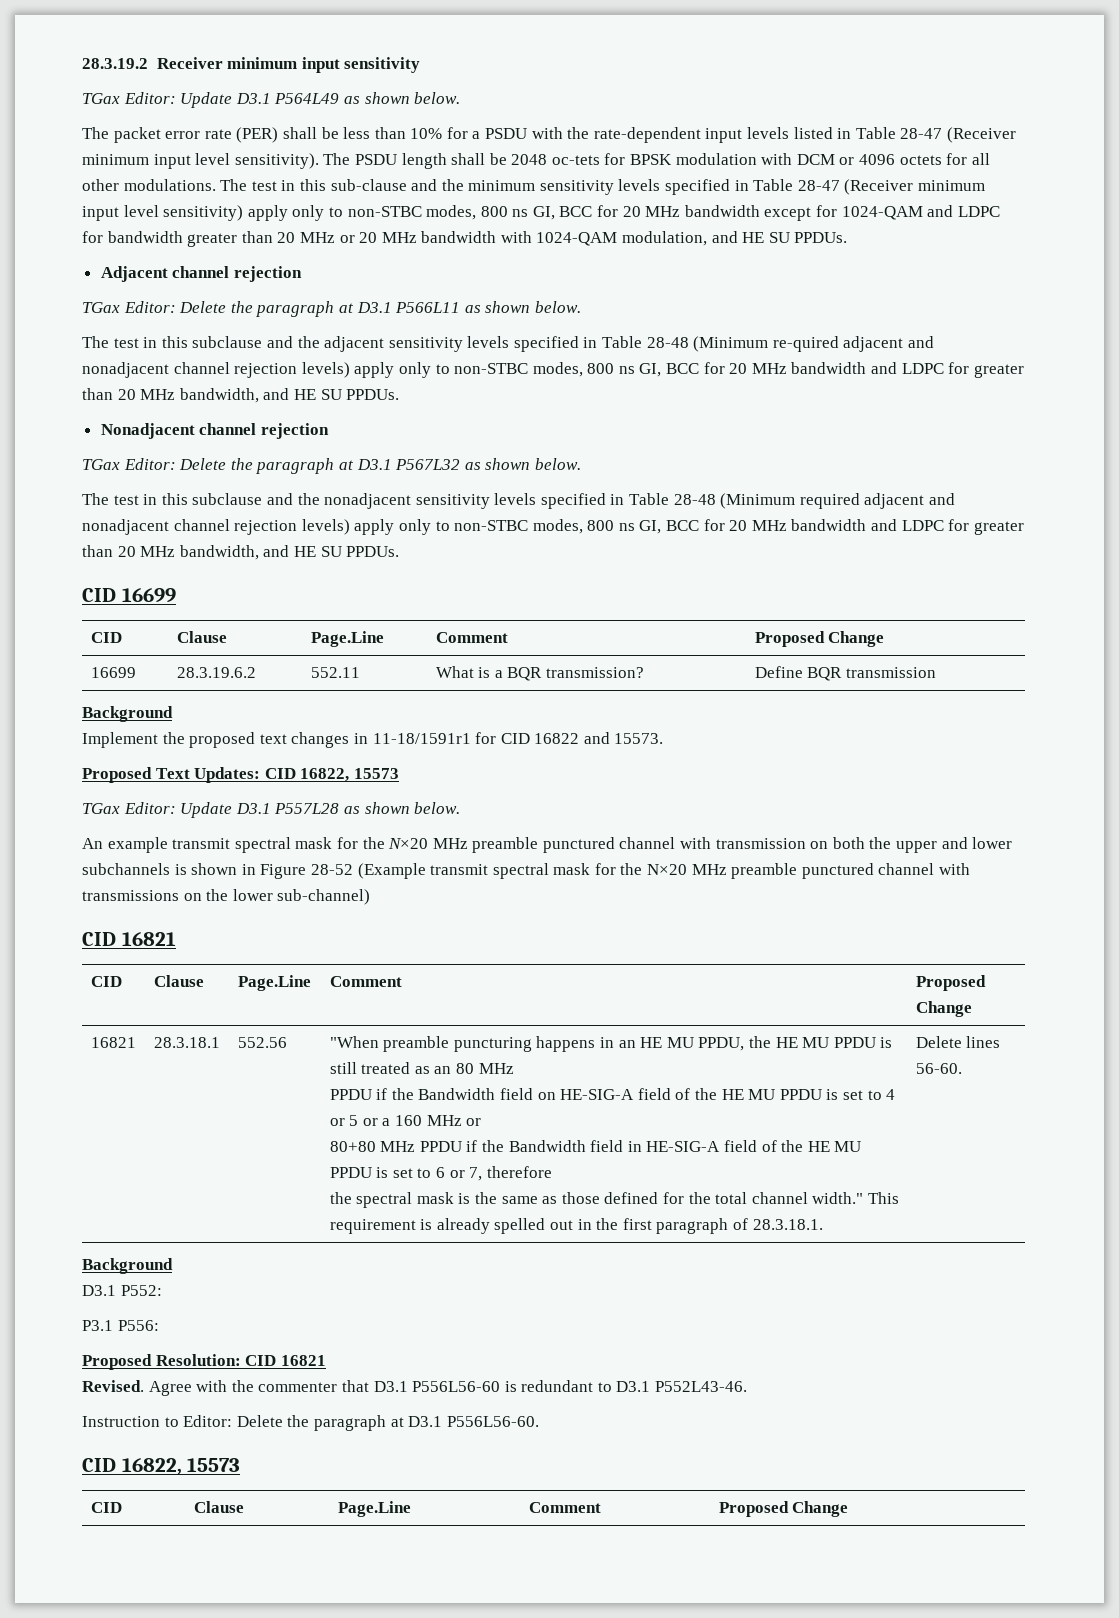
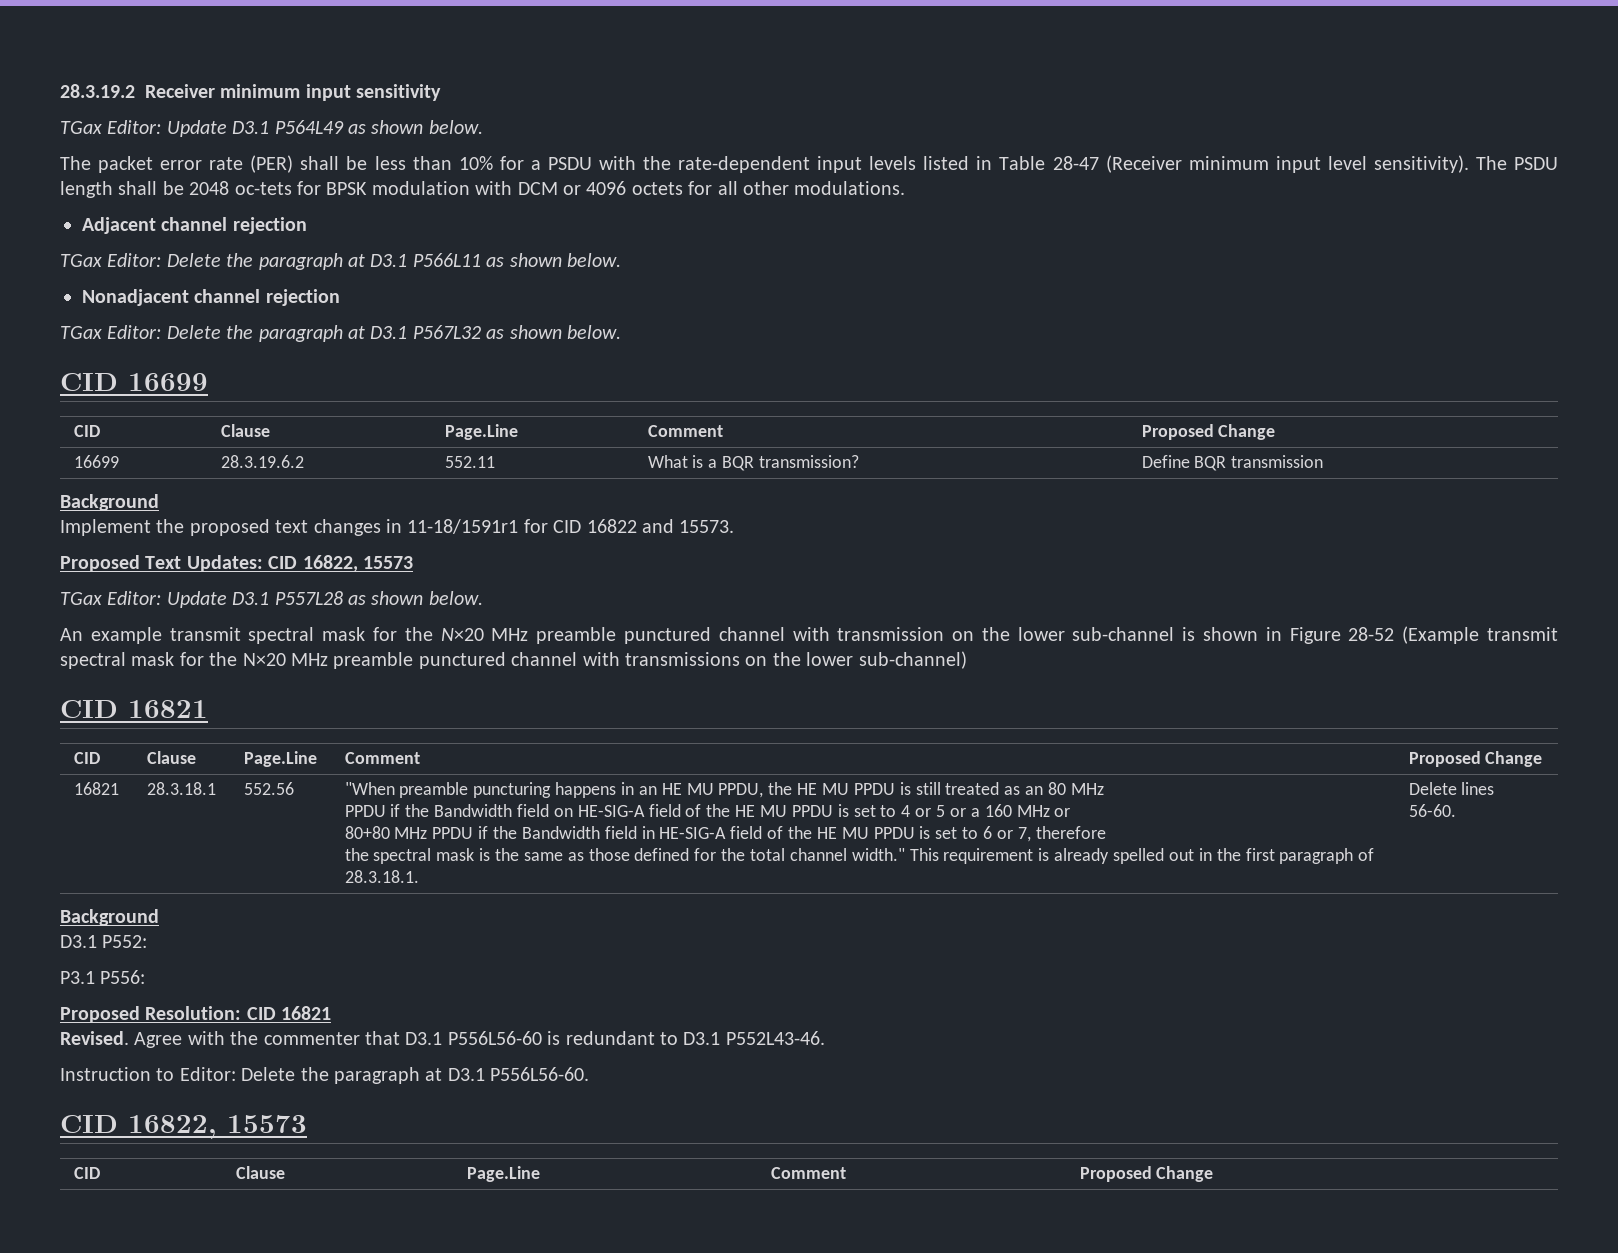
[220,179,986,195] [82,205,1000,221] [82,231,848,247] The test in this sub-clause and the minimum sensitivity levels specified in Table 28-47 (Receiver minimum input level sensitivity) apply only to non-STBC modes, 800 ns GI, BCC for 20 MHz bandwidth except for 1024-QAM and LDPC for bandwidth greater than 20 MHz or 20 MHz bandwidth with 1024-QAM modulation, and HE SU PPDUs. -> (906, 188) none
[82,336,935,352] [82,362,1024,378] [82,388,400,403] // The test in this subclause and the adjacent sensitivity levels specified in Table 28-48 (Minimum re-quired adjacent and nonadjacent channel rejection levels) apply only to non-STBC modes, 800 ns GI, BCC for 20 MHz bandwidth and LDPC for greater than 20 MHz bandwidth, and HE SU PPDUs. -> (621, 260) none
[82,493,956,509] [82,519,1024,535] [82,545,400,560] // The test in this subclause and the nonadjacent sensitivity levels specified in Table 28-48 (Minimum required adjacent and nonadjacent channel rejection levels) apply only to non-STBC modes, 800 ns GI, BCC for 20 MHz bandwidth and LDPC for greater than 20 MHz bandwidth, and HE SU PPDUs. -> (621, 332) none
[832,837,1013,853] [82,863,170,875] both the upper and lower subchannels -> [981,627,1175,641] the lower sub-channel

